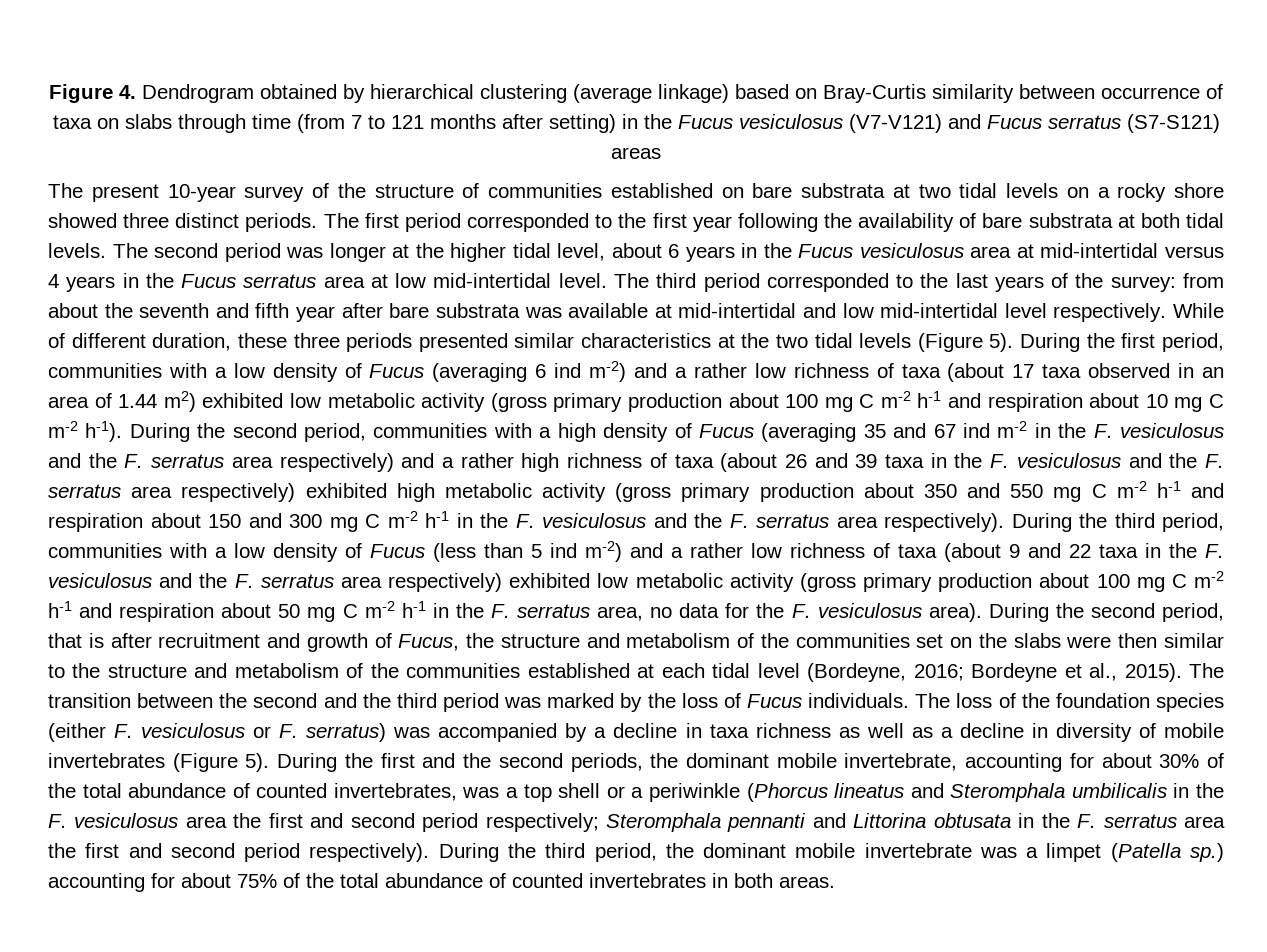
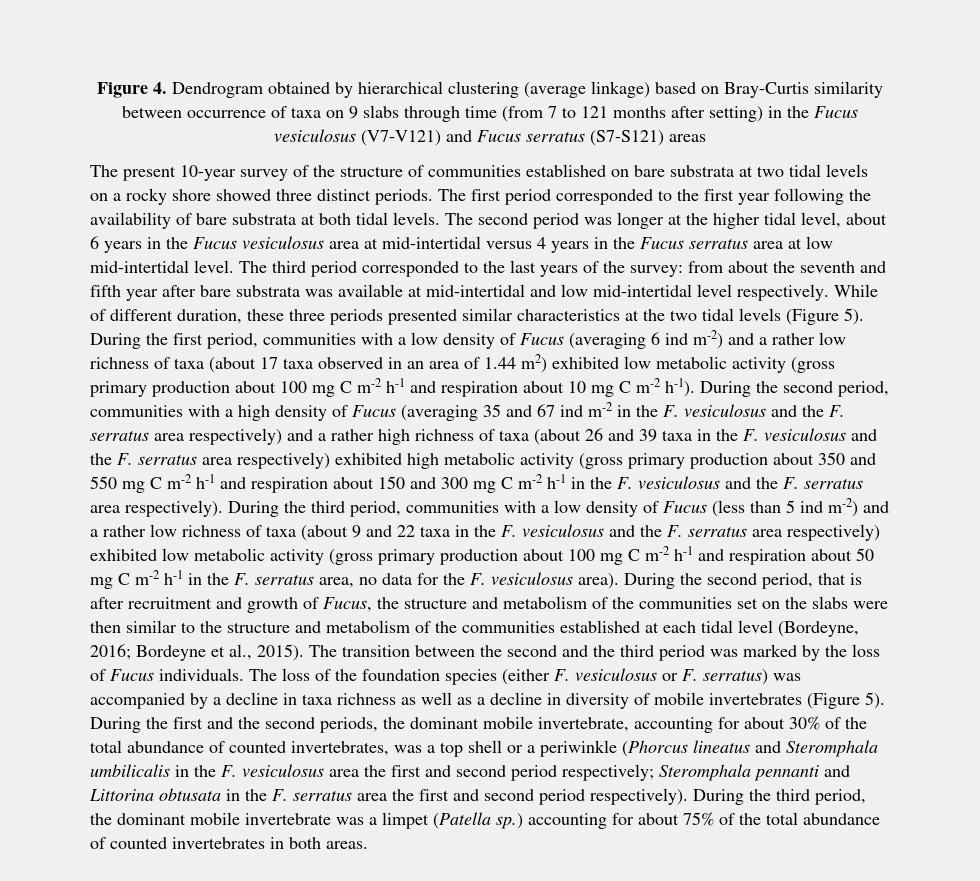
(119, 123) none -> [349,106,358,119] 9

